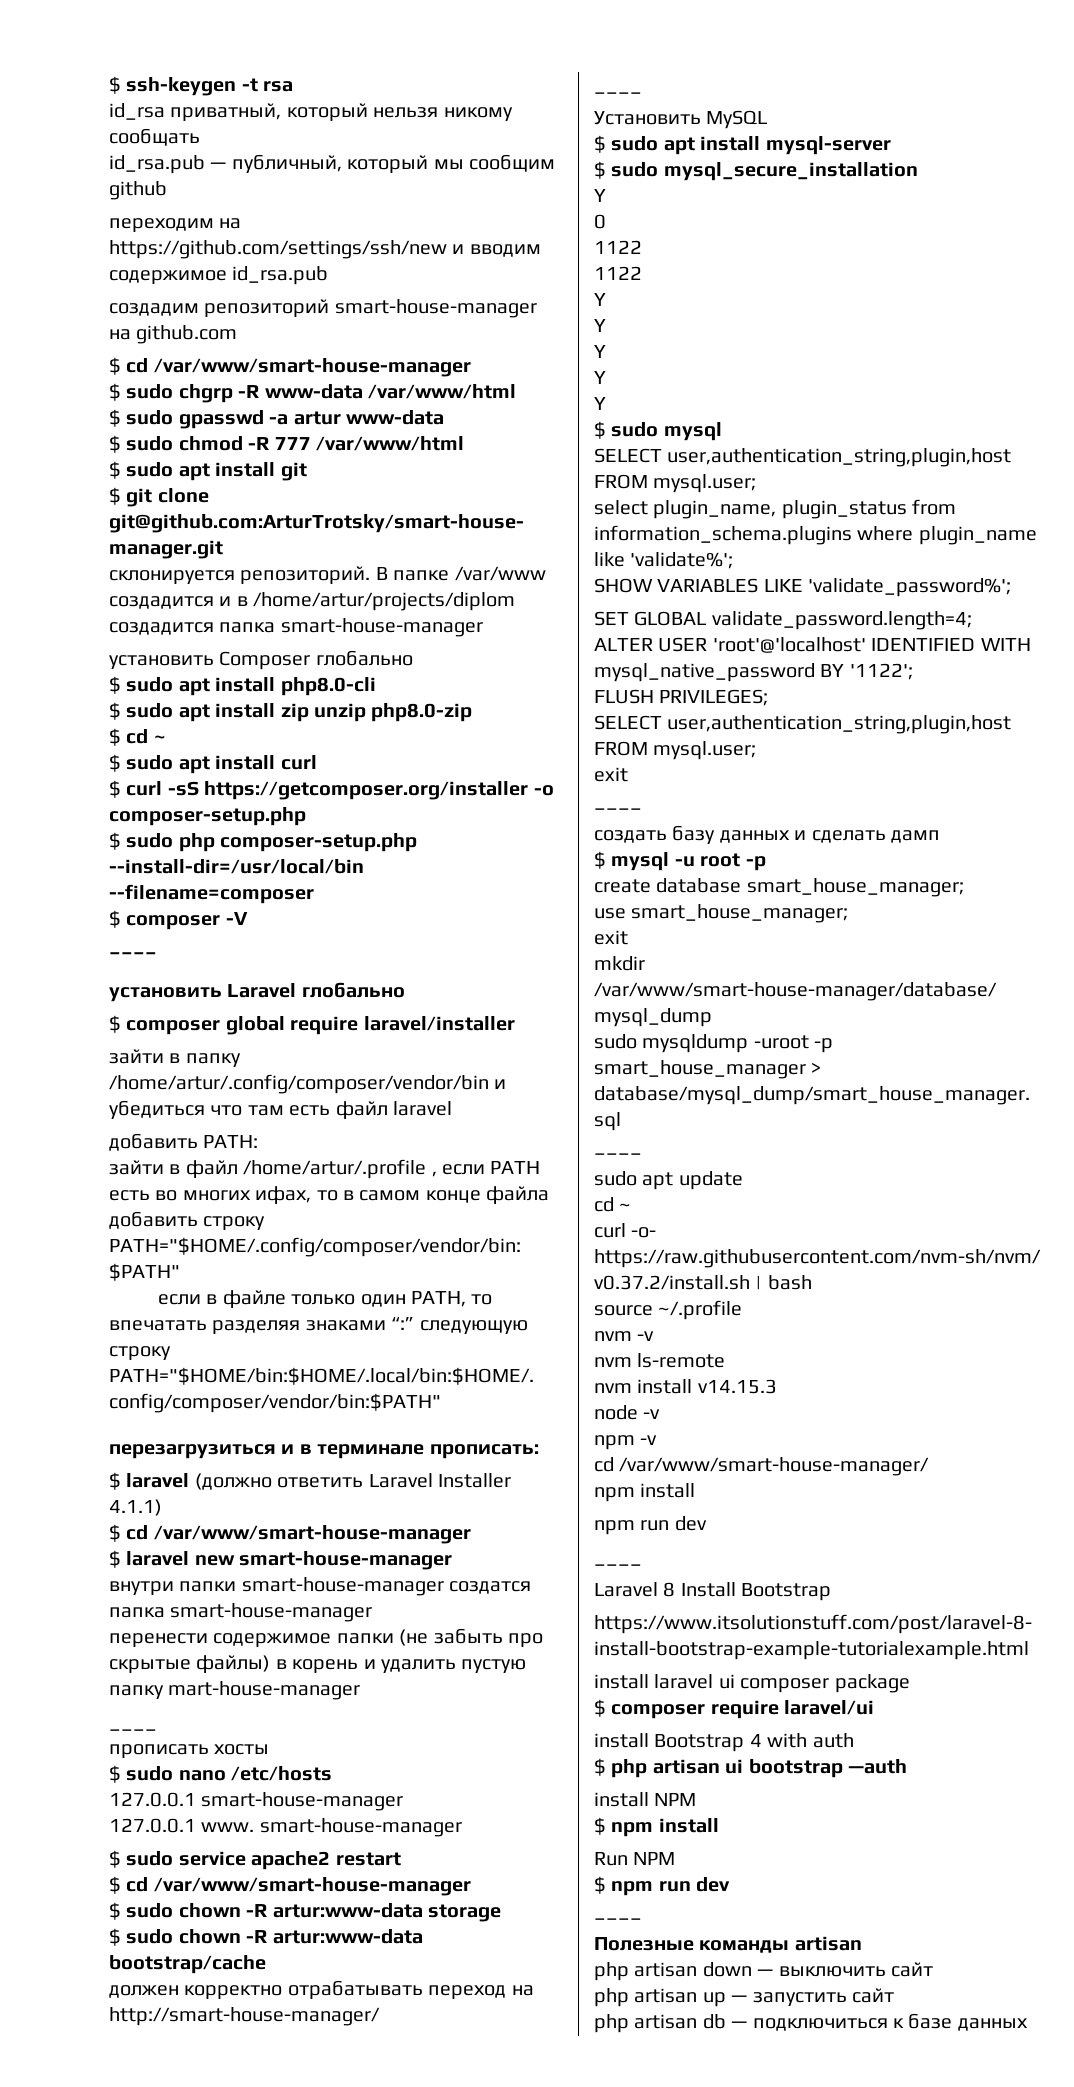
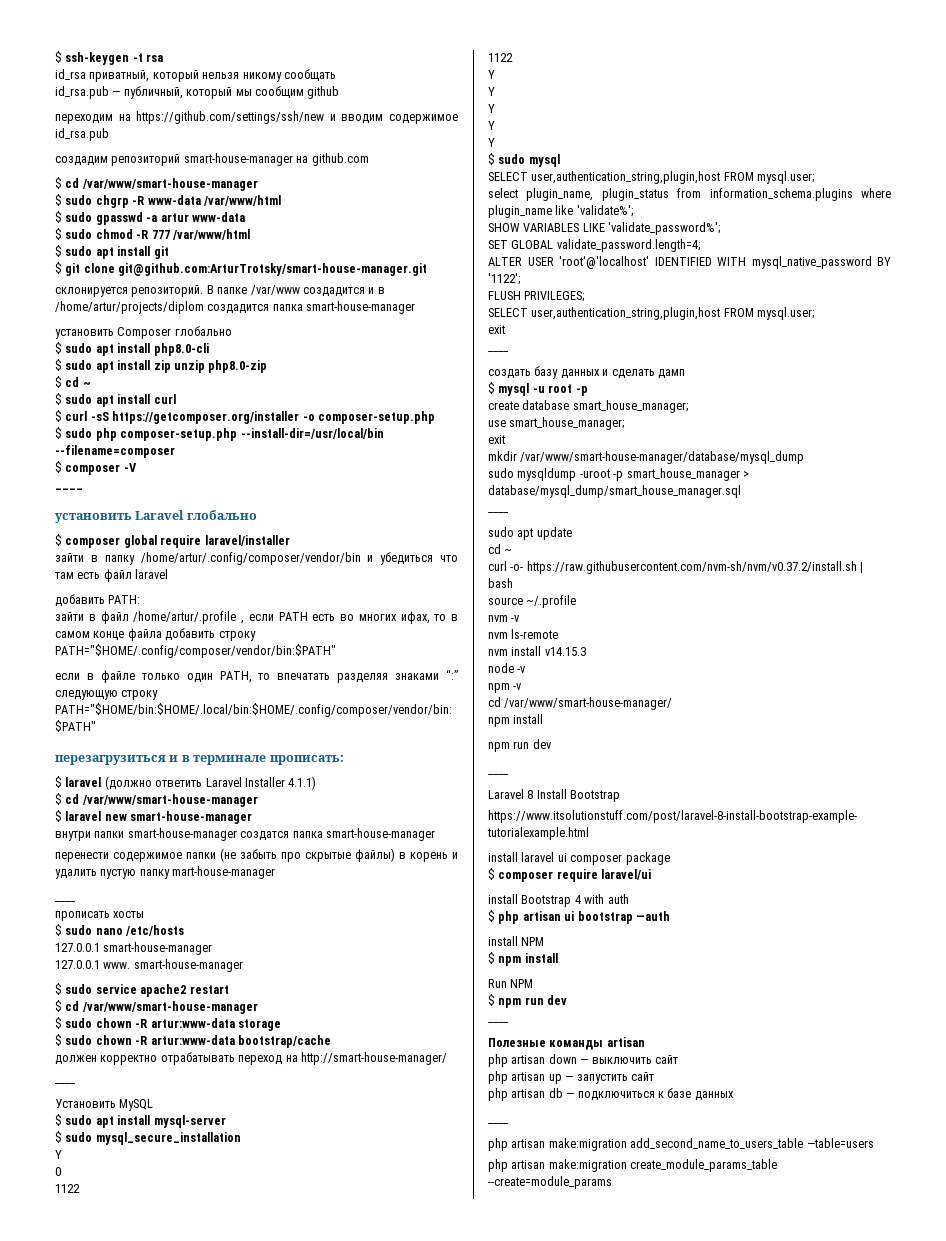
(1028, 2024) none -> [488,1123,508,1124] [488,1138,874,1151] [488,1159,778,1172] [488,1176,612,1189] // ____ // php artisan make:migration add_second_name_to_users_table —table=users // php artisan make:migration create_module_params_table --create=module_params

